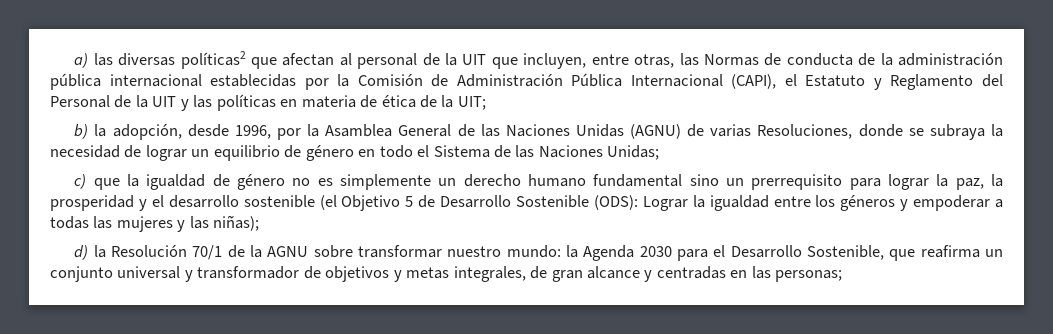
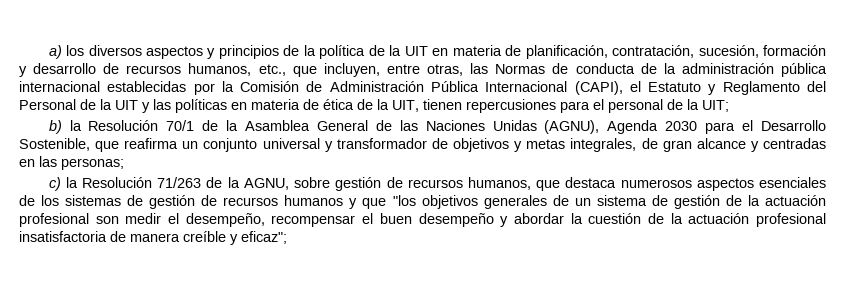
[93,51,487,69] las diversas políticas2 que afectan al personal de la UIT -> [66,45,826,59] [19,63,286,77] los diversos aspectos y principios de la política de la UIT en materia de planificación, contratación, sucesión, formación y desarrollo de recursos humanos, etc.,
(454, 101) none -> [392,99,699,113] UIT, tienen repercusiones para el personal de la
[112,124,301,140] adopción, desde 1996, por -> [88,120,219,131] Resolución 70/1 de
[630,124,1004,140] [50,145,660,161] [74,174,1003,190] [50,195,1003,211] [50,215,260,232] [74,245,578,260] (AGNU) de varias Resoluciones, donde se subraya la necesidad de lograr un equilibrio de género en todo el Sistema de las Naciones Unidas; // c) que la igualdad de género no es simplemente un derecho humano fundamental sino un prerrequisito para lograr la paz, la prosperidad y el desarrollo sostenible (el Objetivo 5 de Desarrollo Sostenible (ODS): Lograr la igualdad entre los géneros y empoderar a todas las mujeres y las niñas); // d) la Resolución 70/1 de la AGNU sobre transformar nuestro mundo: la -> [544,120,600,134] (AGNU),
(843, 276) none -> [48,177,826,191] [19,195,826,209] [19,213,826,227] [19,231,287,245] // c) la Resolución 71/263 de la AGNU, sobre gestión de recursos humanos, que destaca numerosos aspectos esenciales de los sistemas de gestión de recursos humanos y que "los objetivos generales de un sistema de gestión de la actuación profesional son medir el desempeño, recompensar el buen desempeño y abordar la cuestión de la actuación profesional insatisfactoria de manera creíble y eficaz";

